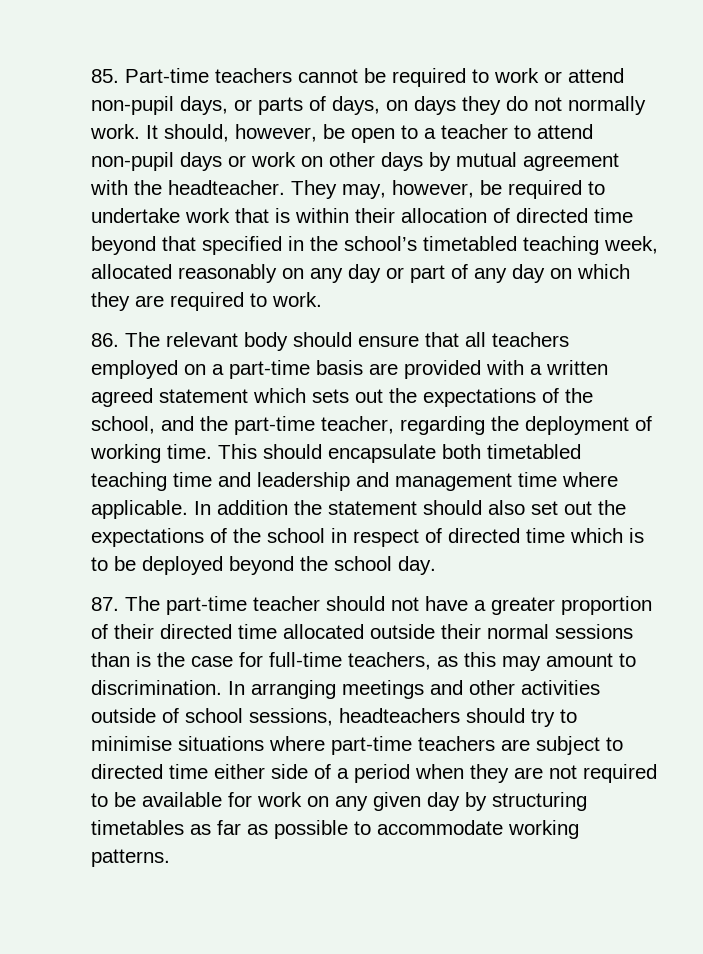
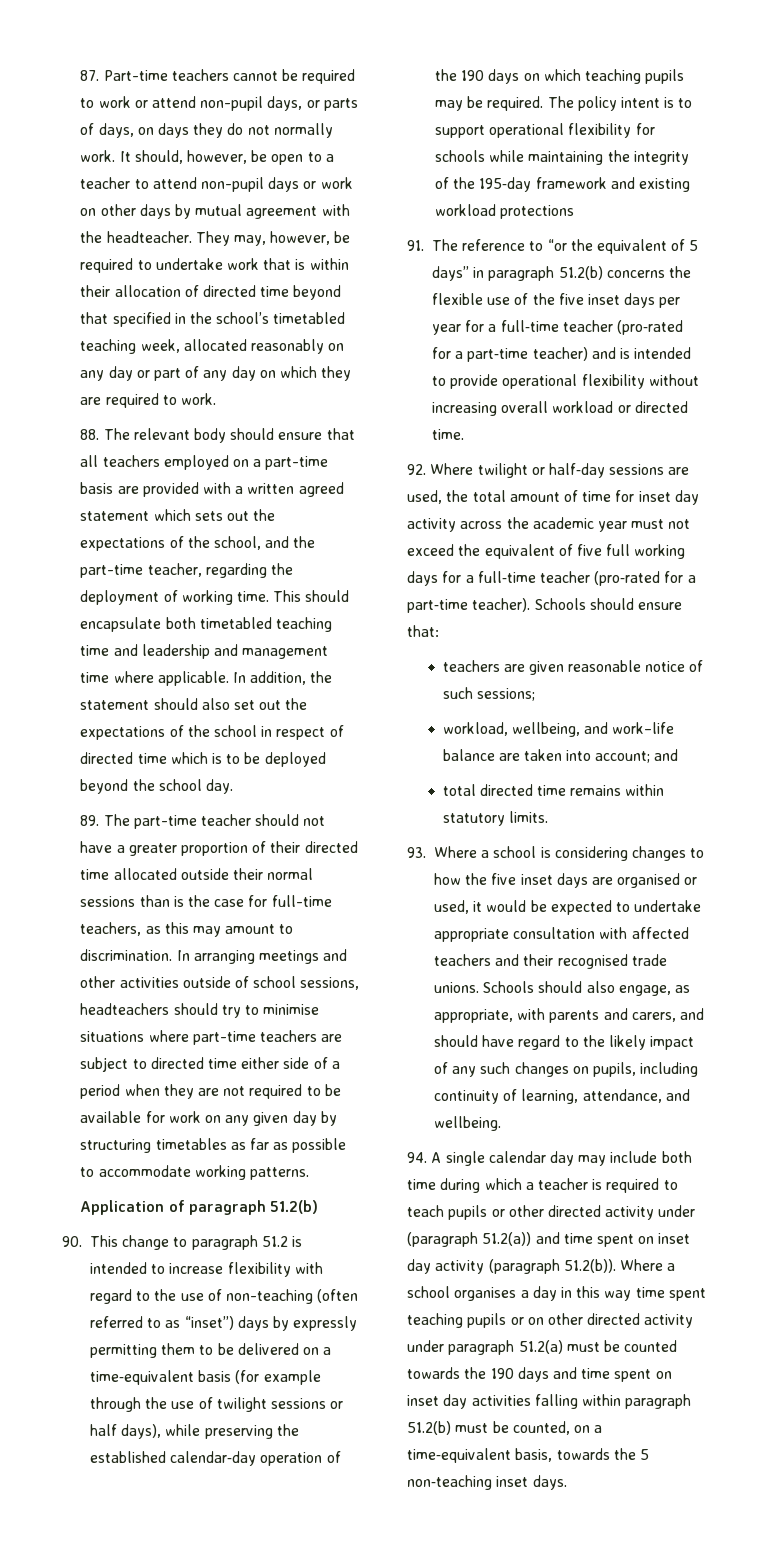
[90,69,119,83] 85. -> [80,70,100,81] 87.
[90,333,119,347] 86. -> [80,429,100,440] 88.
[216,500,288,515] addition -> [250,671,307,685] addition,
[90,597,119,611] 87. -> [80,815,100,826] 89.
(170, 858) none -> [80,1200,319,1215] [62,1235,302,1250] [89,1262,323,1277] [89,1289,359,1304] [89,1316,358,1331] [89,1343,332,1358] [89,1370,321,1385] [89,1397,344,1412] [89,1424,299,1439] [89,1451,341,1466] [434,69,685,84] [434,96,693,111] [434,123,655,138] [434,150,689,165] [434,177,690,192] [434,204,575,219] [407,239,699,254] [431,266,691,281] [431,293,681,308] [431,320,683,335] [431,347,692,362] [431,374,699,389] [431,401,688,416] [431,429,464,440] [407,463,690,478] [407,490,699,505] [407,517,691,532] [407,544,686,559] [407,571,696,586] [407,598,682,613] [407,625,440,637] [442,660,704,675] [442,687,535,701] [442,722,675,737] [442,749,679,763] [442,784,665,796] [442,811,548,826] [407,846,705,861] [433,873,698,888] [433,900,702,915] [433,927,689,942] [433,954,667,969] [433,981,690,996] [433,1008,704,1023] [433,1035,695,1050] [433,1062,699,1077] [433,1089,690,1104] [433,1116,501,1131] [407,1151,692,1166] [407,1178,678,1193] [407,1205,696,1220] [407,1232,691,1247] [407,1259,676,1274] [407,1286,706,1301] [407,1313,694,1328] [407,1340,678,1355] [407,1367,672,1382] [407,1394,692,1409] [407,1421,603,1435] [407,1448,649,1463] [407,1475,567,1490] // Application of paragraph 51.2(b) // 90. This change to paragraph 51.2 is intended to increase flexibility with regard to the use of non-teaching (often referred to as “inset”) days by expressly permitting them to be delivered on a time‑equivalent basis (for example through the use of twilight sessions or half days), while preserving the established calendar‑day operation of the 190 days on which teaching pupils may be required. The policy intent is to support operational flexibility for schools while maintaining the integrity of the 195‑day framework and existing workload protections // 91. The reference to “or the equivalent of 5 days” in paragraph 51.2(b) concerns the flexible use of the five inset days per year for a full‑time teacher (pro‑rated for a part‑time teacher) and is intended to provide operational flexibility without increasing overall workload or directed time. // 92. Where twilight or half‑day sessions are used, the total amount of time for inset day activity across the academic year must not exceed the equivalent of five full working days for a full‑time teacher (pro‑rated for a part‑time teacher). Schools should ensure that: // teachers are given reasonable notice of such sessions; // workload, wellbeing, and work–life balance are taken into account; and // total directed time remains within statutory limits. // 93. Where a school is considering changes to how the five inset days are organised or used, it would be expected to undertake appropriate consultation with affected teachers and their recognised trade unions. Schools should also engage, as appropriate, with parents and carers, and should have regard to the likely impact of any such changes on pupils, including continuity of learning, attendance, and wellbeing. // 94. A single calendar day may include both time during which a teacher is required to teach pupils or other directed activity under (paragraph 51.2(a)) and time spent on inset day activity (paragraph 51.2(b)). Where a school organises a day in this way time spent teaching pupils or on other directed activity under paragraph 51.2(a) must be counted towards the 190 days and time spent on inset day activities falling within paragraph 51.2(b) must be counted, on a time‑equivalent basis, towards the 5 non‑teaching inset days.

